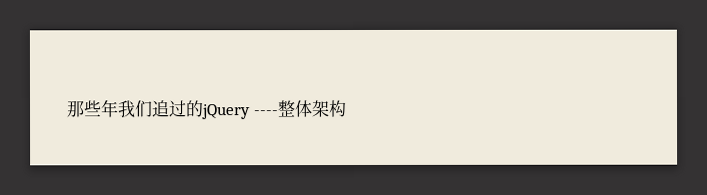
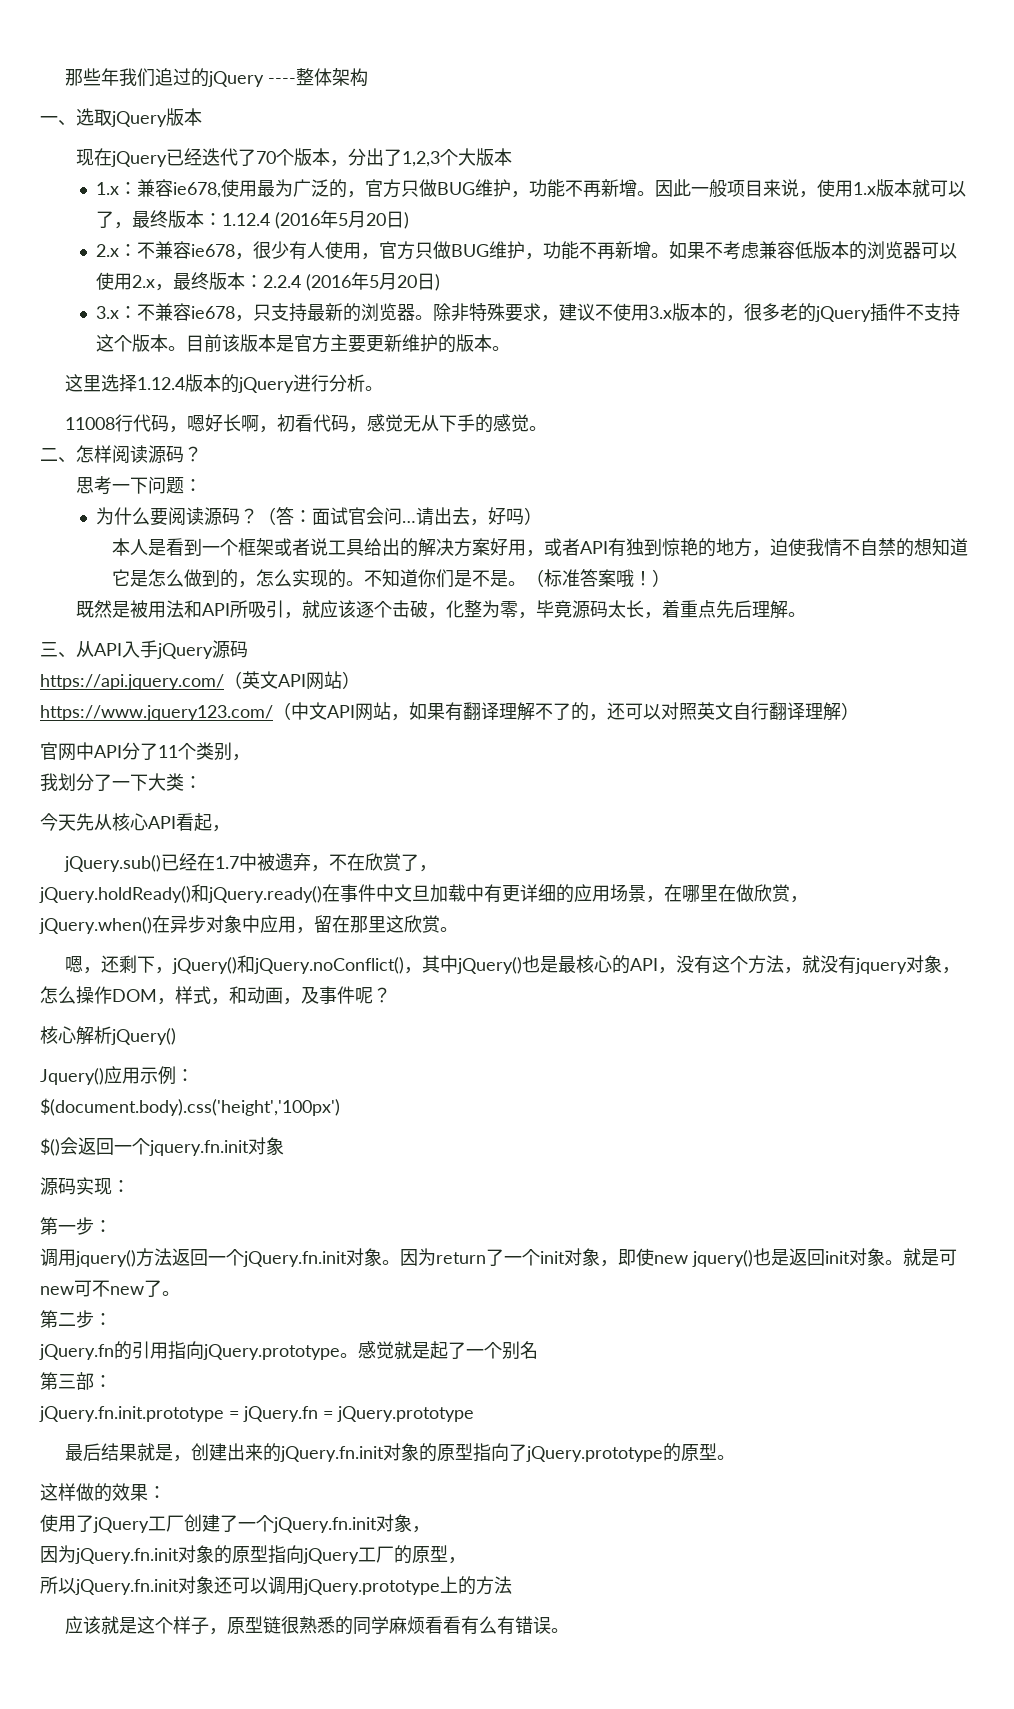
(347, 109) none -> [40,108,202,127] [75,148,512,167] [95,179,966,198] [95,210,409,229] [95,241,957,260] [95,272,440,291] [95,303,960,322] [95,334,510,353] [64,374,383,393] [64,414,547,433] [40,445,202,464] [75,476,202,495] [95,507,542,526] [111,538,968,557] [111,569,670,588] [75,600,806,619] [40,640,248,659] [40,671,360,690] [40,702,859,721] [40,742,250,761] [40,773,202,791] [40,813,230,832] [63,853,437,872] [39,884,808,903] [39,915,458,934] [64,955,960,974] [40,986,391,1005] [40,1026,176,1045] [40,1066,194,1085] [40,1098,340,1116] [40,1137,284,1156] [40,1177,130,1196] [40,1217,112,1235] [40,1248,957,1267] [40,1280,180,1297] [40,1310,112,1328] [39,1341,538,1360] [40,1372,112,1390] [39,1406,474,1422] [64,1443,735,1462] [40,1483,166,1502] [40,1514,430,1533] [40,1545,466,1564] [40,1576,512,1595] [64,1616,569,1635] // 一、选取jQuery版本 // 现在jQuery已经迭代了70个版本，分出了1,2,3个大版本 // 1.x：兼容ie678,使用最为广泛的，官方只做BUG维护，功能不再新增。因此一般项目来说，使用1.x版本就可以了，最终版本：1.12.4 (2016年5月20日) // 2.x：不兼容ie678，很少有人使用，官方只做BUG维护，功能不再新增。如果不考虑兼容低版本的浏览器可以使用2.x，最终版本：2.2.4 (2016年5月20日) // 3.x：不兼容ie678，只支持最新的浏览器。除非特殊要求，建议不使用3.x版本的，很多老的jQuery插件不支持这个版本。目前该版本是官方主要更新维护的版本。 // 这里选择1.12.4版本的jQuery进行分析。 // 11008行代码，嗯好长啊，初看代码，感觉无从下手的感觉。 // 二、怎样阅读源码？ // 思考一下问题： // 为什么要阅读源码？（答：面试官会问…请出去，好吗） // 本人是看到一个框架或者说工具给出的解决方案好用，或者API有独到惊艳的地方，迫使我情不自禁的想知道它是怎么做到的，怎么实现的。不知道你们是不是。（标准答案哦！） // 既然是被用法和API所吸引，就应该逐个击破，化整为零，毕竟源码太长，着重点先后理解。 // 三、从API入手jQuery源码 // https://api.jquery.com/（英文API网站） // https://www.jquery123.com/（中文API网站，如果有翻译理解不了的，还可以对照英文自行翻译理解） // 官网中API分了11个类别， // 我划分了一下大类： // 今天先从核心API看起， // jQuery.sub()已经在1.7中被遗弃，不在欣赏了， // jQuery.holdReady()和jQuery.ready()在事件中文旦加载中有更详细的应用场景，在哪里在做欣赏， // jQuery.when()在异步对象中应用，留在那里这欣赏。 // 嗯，还剩下，jQuery()和jQuery.noConflict()，其中jQuery()也是最核心的API，没有这个方法，就没有jquery对象，怎么操作DOM，样式，和动画，及事件呢？ // 核心解析jQuery() // Jquery()应用示例： // $(document.body).css('height','100px') // $()会返回一个jquery.fn.init对象 // 源码实现： // 第一步： // 调用jquery()方法返回一个jQuery.fn.init对象。因为return了一个init对象，即使new jquery()也是返回init对象。就是可new可不new了。 // 第二步： // jQuery.fn的引用指向jQuery.prototype。感觉就是起了一个别名 // 第三部： // jQuery.fn.init.prototype = jQuery.fn = jQuery.prototype // 最后结果就是，创建出来的jQuery.fn.init对象的原型指向了jQuery.prototype的原型。 // 这样做的效果： // 使用了jQuery工厂创建了一个jQuery.fn.init对象， // 因为jQuery.fn.init对象的原型指向jQuery工厂的原型， // 所以jQuery.fn.init对象还可以调用jQuery.prototype上的方法 // 应该就是这个样子，原型链很熟悉的同学麻烦看看有么有错误。

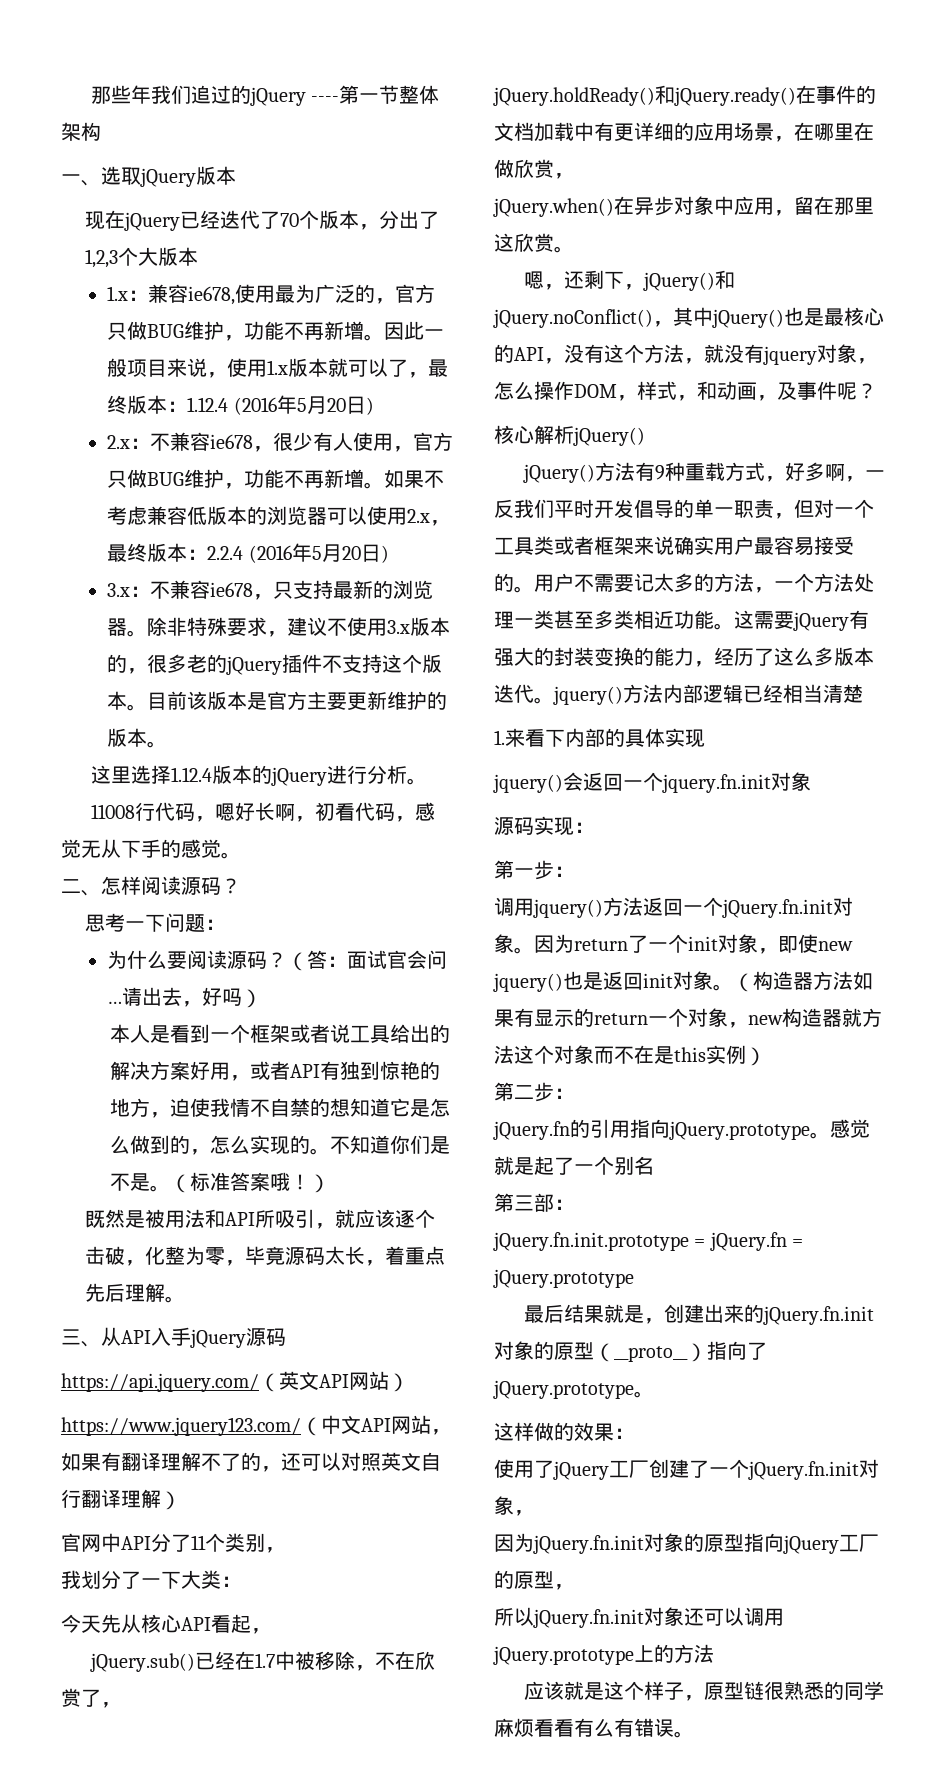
(296, 81) none -> [339,85,400,104] 第一节
[274,853,311,871] 遗弃 -> [314,1651,355,1670] 移除
[376,884,430,902] 中文旦 -> [856,85,876,104] [494,122,534,141] 的文档
[40,1066,194,1085] [40,1098,340,1116] [40,1138,60,1156] Jquery()应用示例： // $(document.body).css('height','100px') // $() -> [522,462,885,483] [494,499,874,519] [494,536,854,556] [494,573,874,593] [494,610,869,631] [494,647,874,667] [494,684,863,705] [494,728,705,748] [493,774,563,793] jQuery()方法有9种重载方式，好多啊，一反我们平时开发倡导的单一职责，但对一个工具类或者框架来说确实用户最容易接受的。用户不需要记太多的方法，一个方法处理一类甚至多类相近功能。这需要jQuery有强大的封装变换的能力，经历了这么多版本迭代。jquery()方法内部逻辑已经相当清楚 // 1.来看下内部的具体实现 // jquery()
[903,1248,957,1266] [40,1280,180,1297] 就是可new可不new了。 -> [733,971,873,992] [494,1008,882,1028] [494,1045,766,1066] （构造器方法如果有显示的return一个对象，new构造器就方法这个对象而不在是this实例）
(473, 1451) none -> [594,1343,707,1362] （__proto__）
[662,1443,717,1462] 的原型 -> (634, 1389) none

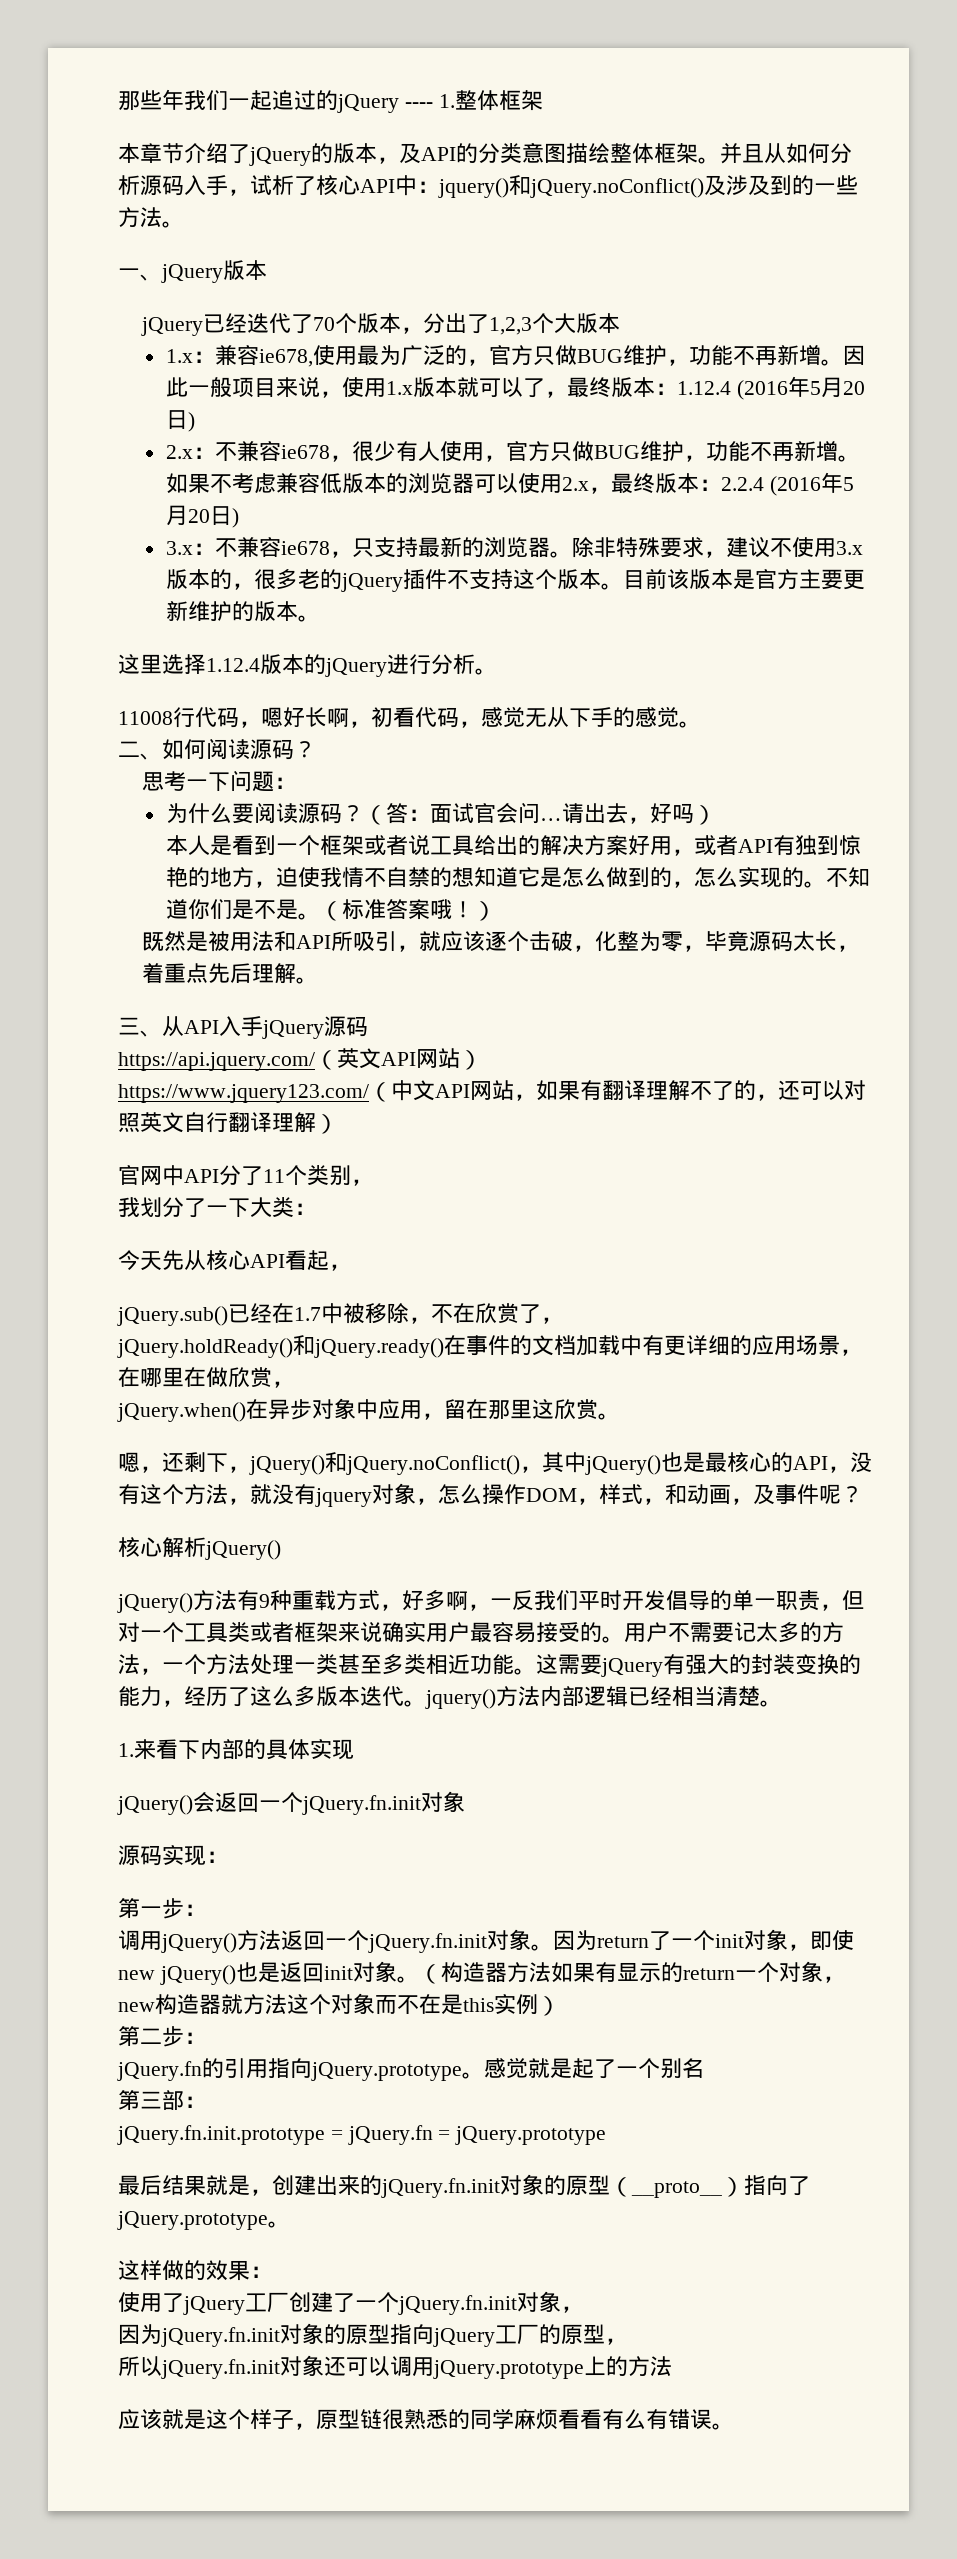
(191, 94) none -> [228,90,272,111] 一起
[339,85,440,104] [61,122,101,141] 第一节整体架构 -> [438,90,543,111] [118,142,852,166] [118,175,858,198] [118,207,184,228] 1.整体框架 // 本章节介绍了jQuery的版本，及API的分类意图描绘整体框架。并且从如何分析源码入手，试析了核心API中：jquery()和jQuery.noConflict()及涉及到的一些方法。
[101,166,141,185] 选取 -> (162, 277) none
[85,210,126,230] 现在 -> (267, 270) none
[101,876,141,895] 怎样 -> [162,739,206,760] 如何
(863, 693) none -> [760,1700,782,1707] 。
[493,774,563,793] jquery() -> [117,1795,193,1815] jQuery()
[662,774,771,793] jquery.fn.init -> [302,1795,421,1815] jQuery.fn.init
[533,899,603,918] jquery() -> [161,1933,237,1953] jQuery()
[493,973,563,992] jquery() -> [159,1965,236,1985] jQuery()

